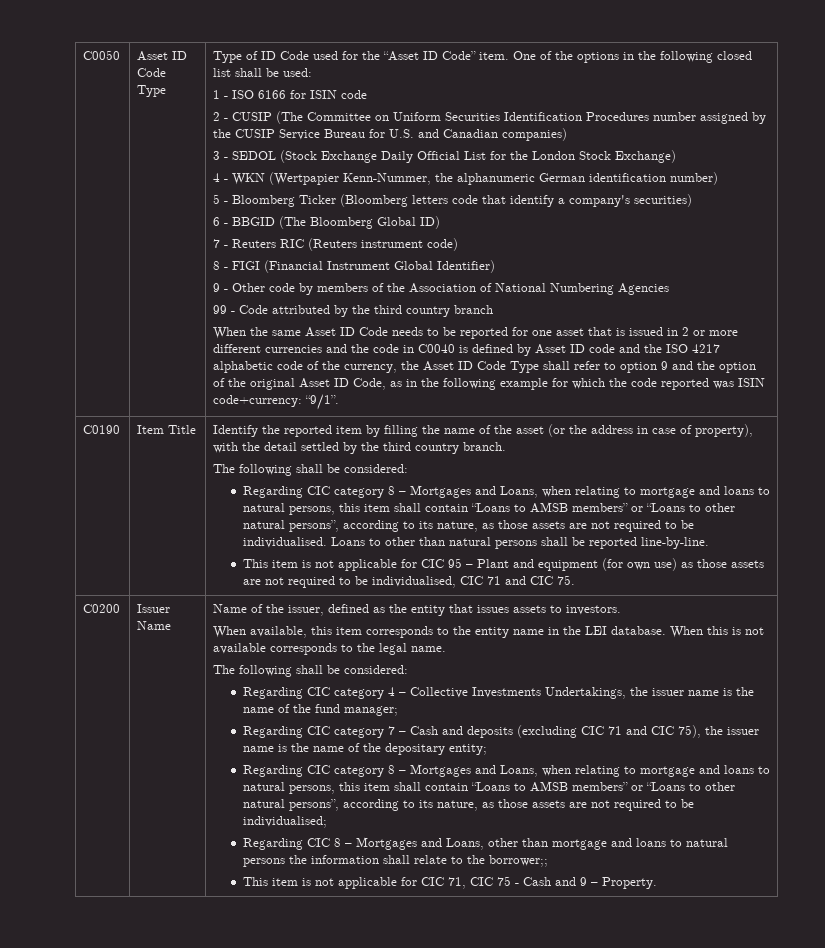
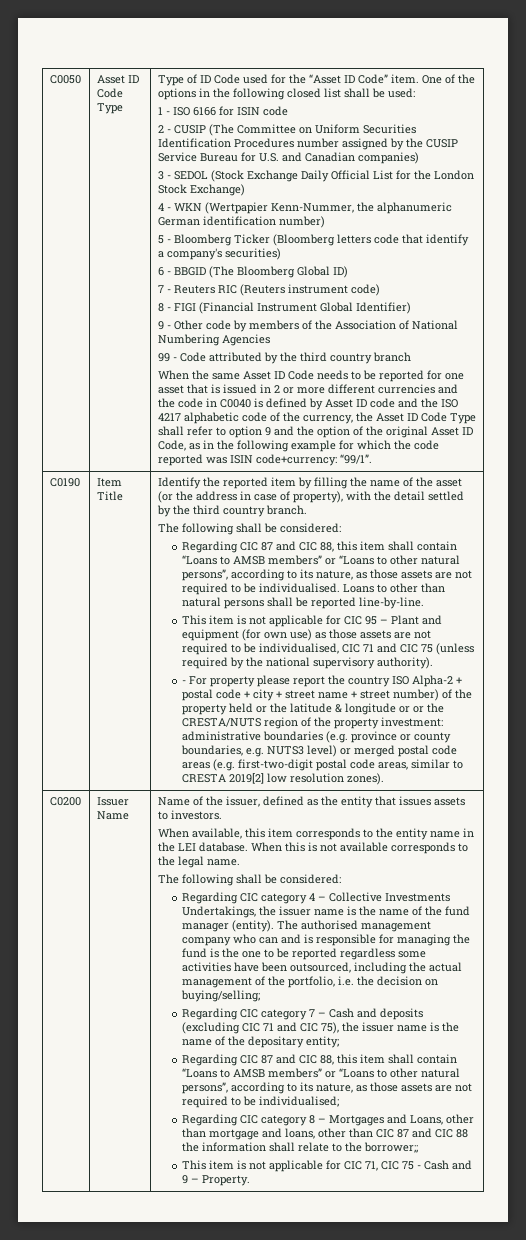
[305,394,340,410] “9/1”. -> [339,454,372,464] “99/1”.
[333,485,770,498] [242,503,335,515] category 8 – Mortgages and Loans, when relating to mortgage and loans to natural persons, -> [261,541,335,552] 87 and CIC 88,
[556,575,575,585] 75. -> [421,643,475,655] [182,657,434,669] [182,675,463,687] [182,689,473,701] [182,703,445,715] [182,717,444,729] [182,731,452,743] [181,745,458,757] [182,759,464,771] [182,773,385,785] 75 (unless required by the national supervisory authority). // - For property please report the country ISO Alpha-2 + postal code + city + street name + street number) of the property held or the latitude & longitude or or the CRESTA/NUTS region of the property investment: administrative boundaries (e.g. province or county boundaries, e.g. NUTS3 level) or merged postal code areas (e.g. first-two-digit postal code areas, similar to CRESTA 2019[2] low resolution zones).
[343,706,398,716] manager; -> [182,920,432,932] [182,934,471,946] [182,948,427,960] [182,962,463,974] [182,976,439,988] [181,990,261,1002] manager (entity). The authorised management company who can and is responsible for managing the fund is the one to be reported regardless some activities have been outsourced, including the actual management of the portfolio, i.e. the decision on buying/selling;
[333,764,770,777] [242,782,335,794] category 8 – Mortgages and Loans, when relating to mortgage and loans to natural persons, -> [261,1054,335,1065] 87 and CIC 88,
(330, 842) none -> [261,1115,308,1126] category
[635,838,728,847] [242,858,285,867] loans to natural persons -> [285,1128,469,1139] loans, other than CIC 87 and CIC 88

